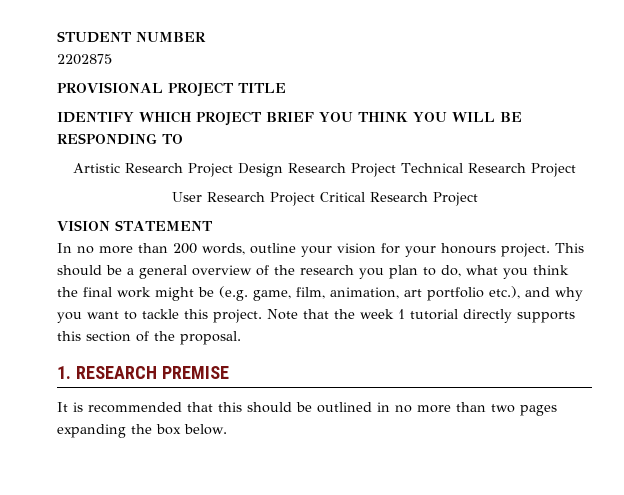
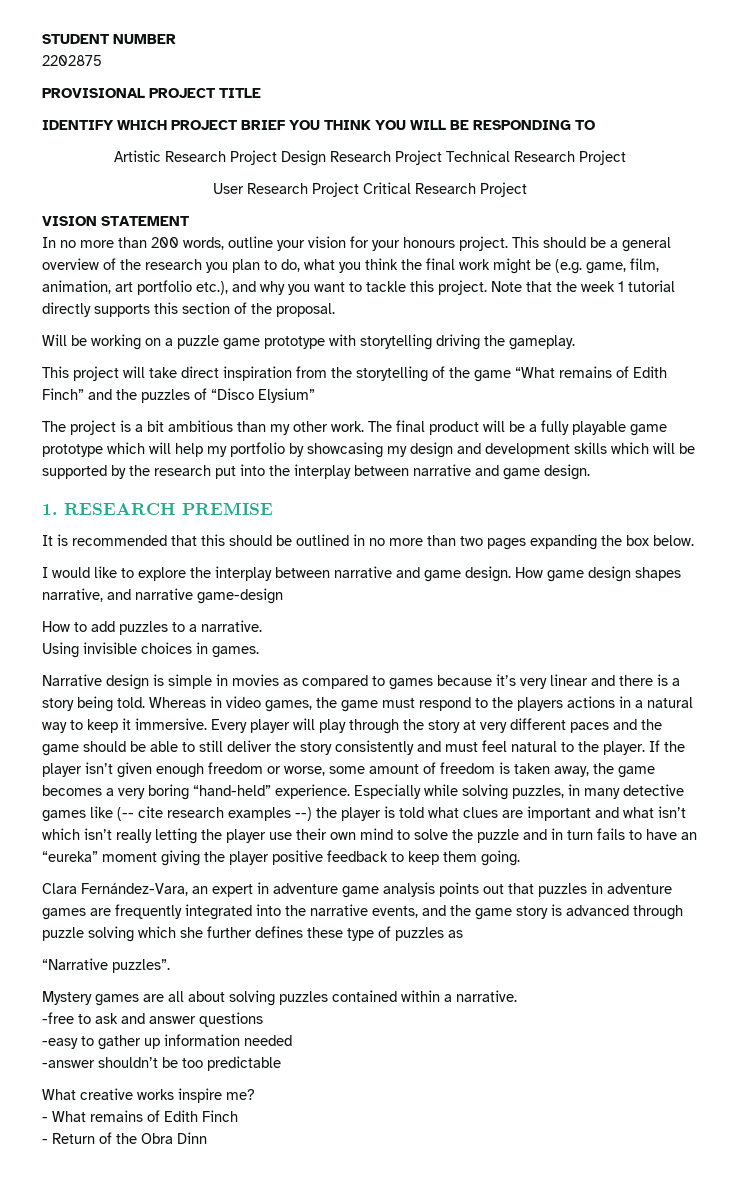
(241, 338) none -> [42,334,575,350] [42,366,667,382] [42,388,315,403] [42,420,667,436] [42,442,695,458] [42,464,590,480] // Will be working on a puzzle game prototype with storytelling driving the gameplay. // This project will take direct inspiration from the storytelling of the game “What remains of Edith Finch” and the puzzles of “Disco Elysium” // The project is a bit ambitious than my other work. The final product will be a fully playable game prototype which will help my portfolio by showcasing my design and development skills which will be supported by the research put into the interplay between narrative and game design.
(227, 429) none -> [42,566,681,582] [42,588,283,604] [42,620,262,635] [42,642,259,658] [42,674,680,690] [42,696,693,712] [42,718,662,734] [42,740,685,756] [42,762,655,778] [42,784,684,800] [42,806,686,822] [42,828,697,844] [42,850,520,866] [42,882,672,898] [42,904,683,920] [42,926,463,942] [42,958,170,973] [42,990,517,1006] [42,1012,263,1027] [42,1034,292,1050] [42,1056,281,1071] [42,1088,255,1103] [42,1110,238,1122] [42,1132,207,1144] // I would like to explore the interplay between narrative and game design. How game design shapes narrative, and narrative game-design // How to add puzzles to a narrative. // Using invisible choices in games. // Narrative design is simple in movies as compared to games because it’s very linear and there is a story being told. Whereas in video games, the game must respond to the players actions in a natural way to keep it immersive. Every player will play through the story at very different paces and the game should be able to still deliver the story consistently and must feel natural to the player. If the player isn’t given enough freedom or worse, some amount of freedom is taken away, the game becomes a very boring “hand-held” experience. Especially while solving puzzles, in many detective games like (-- cite research examples --) the player is told what clues are important and what isn’t which isn’t really letting the player use their own mind to solve the puzzle and in turn fails to have an “eureka” moment giving the player positive feedback to keep them going. // Clara Fernández-Vara, an expert in adventure game analysis points out that puzzles in adventure games are frequently integrated into the narrative events, and the game story is advanced through puzzle solving which she further defines these type of puzzles as // “Narrative puzzles”. // Mystery games are all about solving puzzles contained within a narrative. // -free to ask and answer questions // -easy to gather up information needed // -answer shouldn’t be too predictable // What creative works inspire me? // - What remains of Edith Finch // - Return of the Obra Dinn

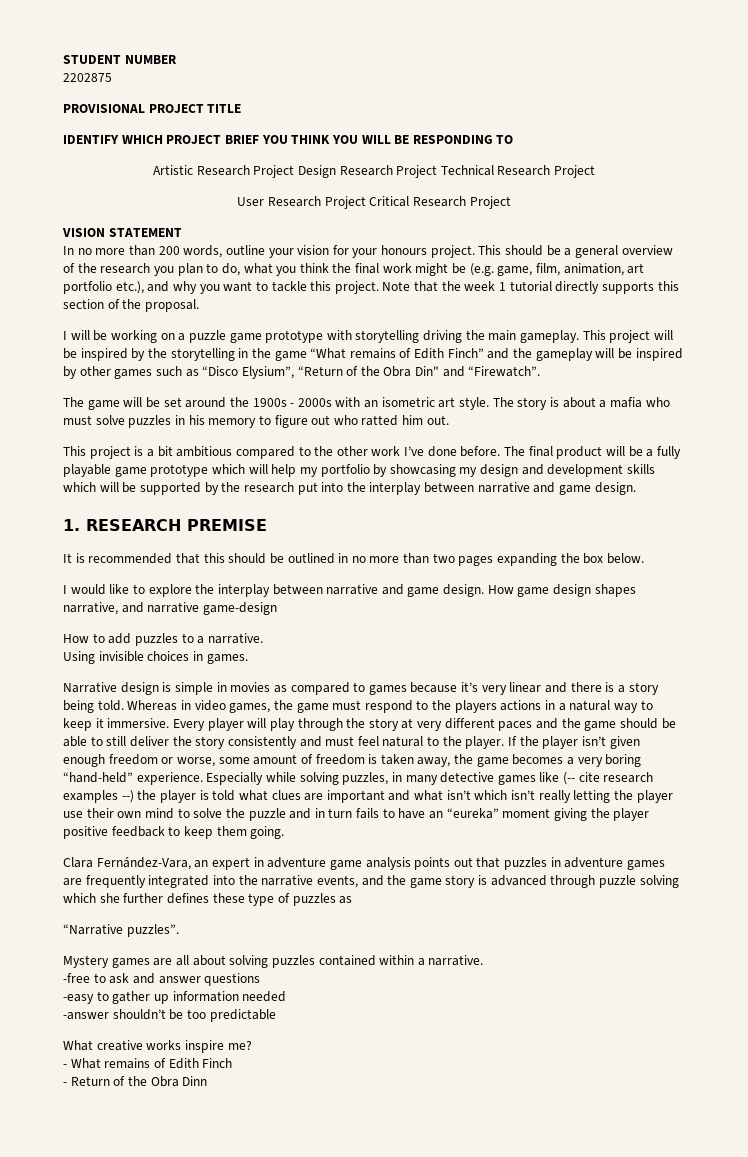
[42,334,67,346] Will -> [63,330,90,340] I will
(505, 340) none -> [488,330,517,341] main
(575, 342) // -> (580, 336) none
[149,366,327,381] take direct inspiration from -> [63,348,146,361] be inspired by
[432,366,445,378] of -> [238,348,249,358] in
[141,388,315,403] [42,421,66,432] puzzles of “Disco Elysium” // The -> [535,348,683,361] [63,366,541,379] [63,397,670,410] [63,415,449,428] [63,446,86,456] gameplay will be inspired by other games such as “Disco Elysium”, “Return of the Obra Din" and “Firewatch”. // The game will be set around the 1900s - 2000s with an isometric art style. The story is about a mafia who must solve puzzles in his memory to figure out who ratted him out. // This
[237,421,364,435] than my other work. -> [235,446,501,459] compared to the other work I’ve done before.

